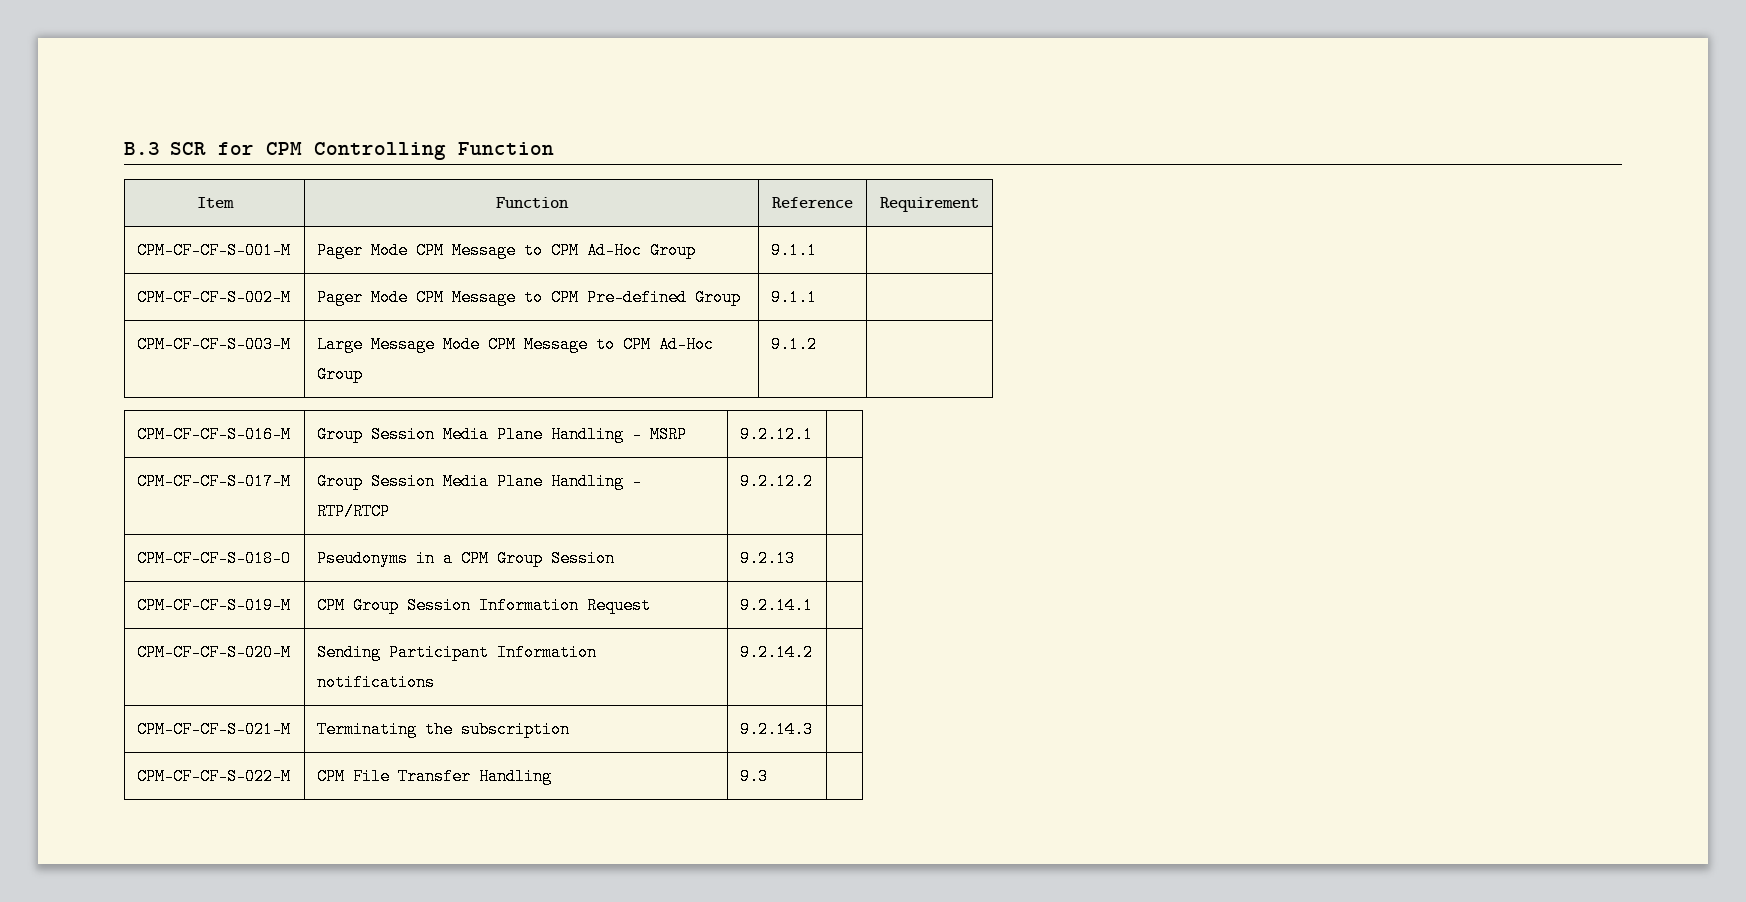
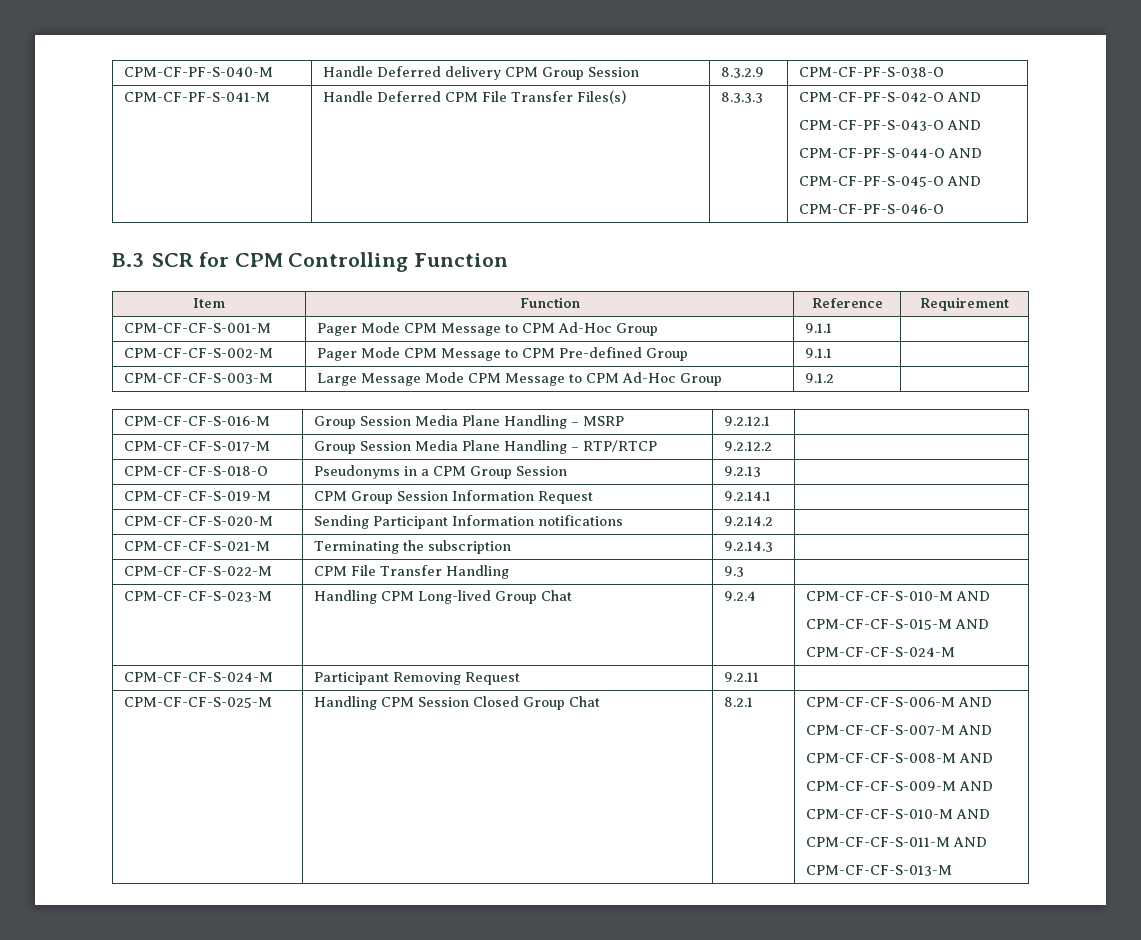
(124, 148) none -> [124,67,274,77] [323,66,640,80] [721,67,765,78] [799,67,945,78] [124,92,271,102] [323,90,627,104] [721,92,764,103] [799,92,982,102] [799,120,982,131] [799,148,983,158] [799,176,982,187] [799,204,945,214] CPM-CF-PF-S-040-M | Handle Deferred delivery CPM Group Session | 8.3.2.9 | CPM-CF-PF-S-038-O // CPM-CF-PF-S-041-M | Handle Deferred CPM File Transfer Files(s) | 8.3.3.3 | CPM-CF-PF-S-042-O AND // CPM-CF-PF-S-043-O AND // CPM-CF-PF-S-044-O AND // CPM-CF-PF-S-045-O AND // CPM-CF-PF-S-046-O //
(769, 776) none -> [124,591,273,602] [314,590,573,604] [724,591,757,601] [806,591,991,601] [806,619,990,630] [806,647,956,657] [124,672,274,682] [314,672,521,685] [724,672,760,682] [124,697,273,708] [314,696,601,710] [724,697,754,707] [806,697,993,707] [806,725,993,736] [806,753,994,763] [806,781,994,791] [806,809,991,819] [806,837,988,847] [806,865,953,876] // CPM-CF-CF-S-023-M | Handling CPM Long-lived Group Chat | 9.2.4 | CPM-CF-CF-S-010-M AND // CPM-CF-CF-S-015-M AND // CPM-CF-CF-S-024-M // CPM-CF-CF-S-024-M | Participant Removing Request | 9.2.11 | // CPM-CF-CF-S-025-M | Handling CPM Session Closed Group Chat | 8.2.1 | CPM-CF-CF-S-006-M AND // CPM-CF-CF-S-007-M AND // CPM-CF-CF-S-008-M AND // CPM-CF-CF-S-009-M AND // CPM-CF-CF-S-010-M AND // CPM-CF-CF-S-011-M AND // CPM-CF-CF-S-013-M

